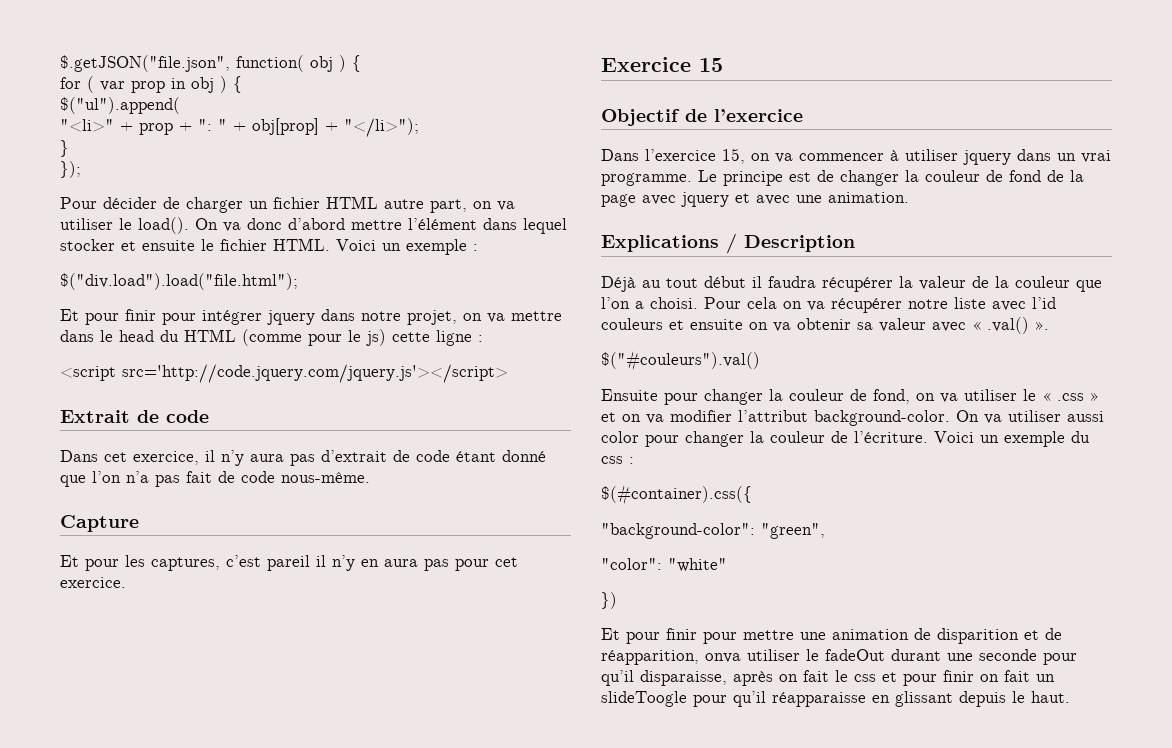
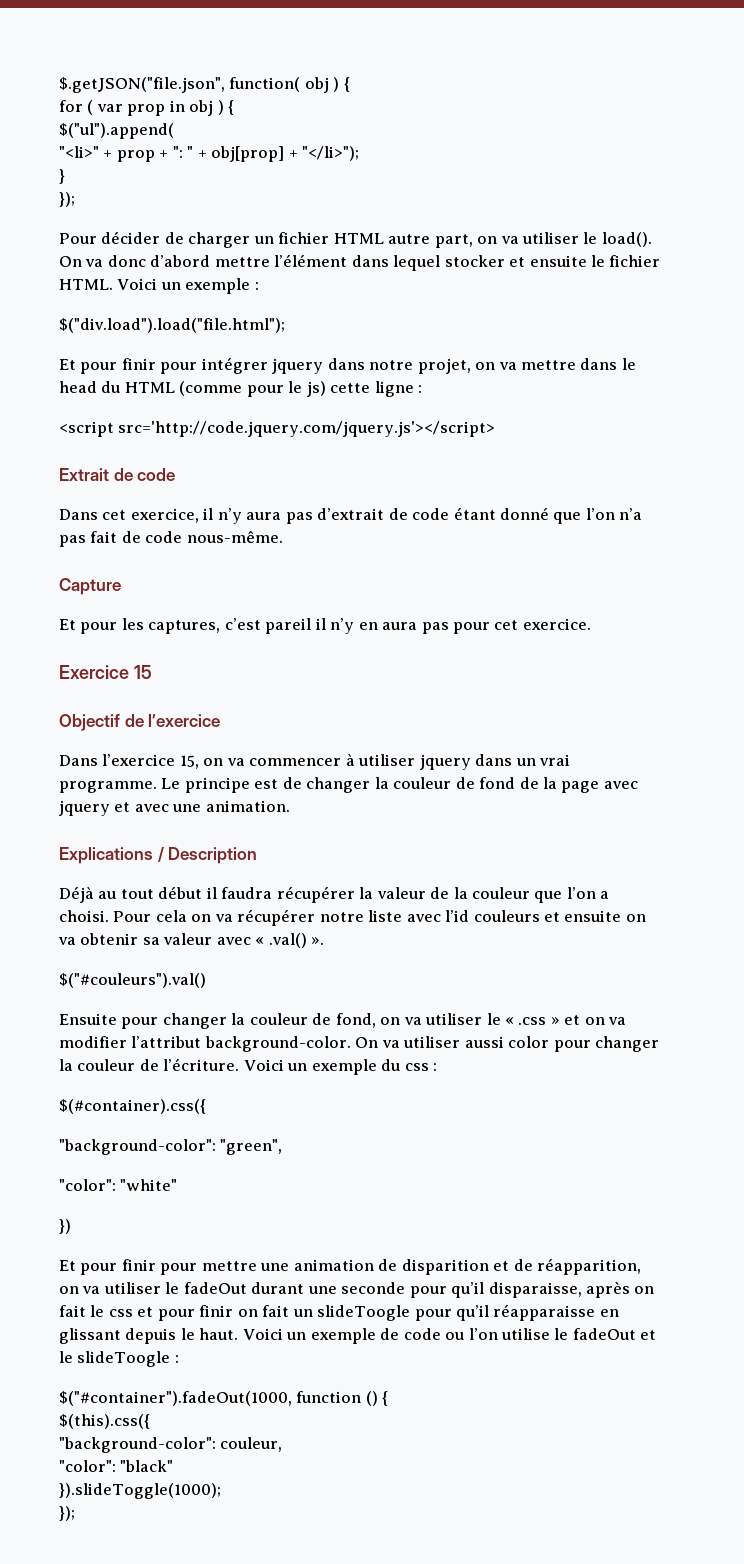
[705,653,741,663] onva -> [59,1286,101,1294] on va
(1070, 697) none -> [242,1328,657,1344] [59,1351,179,1367] [59,1391,389,1406] [59,1414,150,1429] [59,1437,283,1453] [59,1460,174,1472] [59,1483,221,1499] [59,1506,75,1521] Voici un exemple de code ou l’on utilise le fadeOut et le slideToogle : // $("#container").fadeOut(1000, function () { // $(this).css({ // "background-color": couleur, // "color": "black" // }).slideToggle(1000); // });

